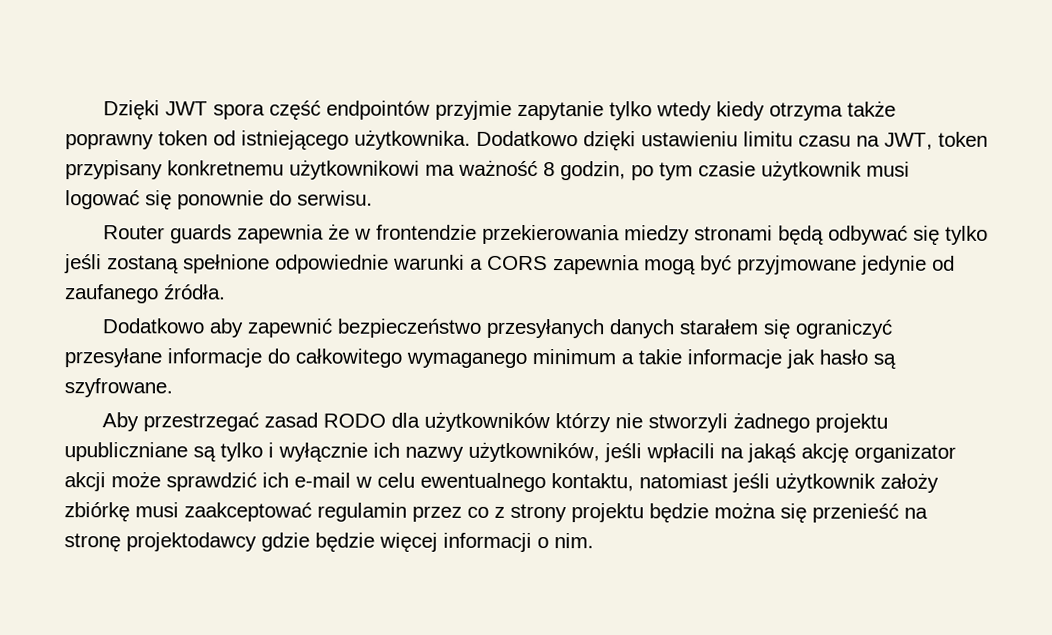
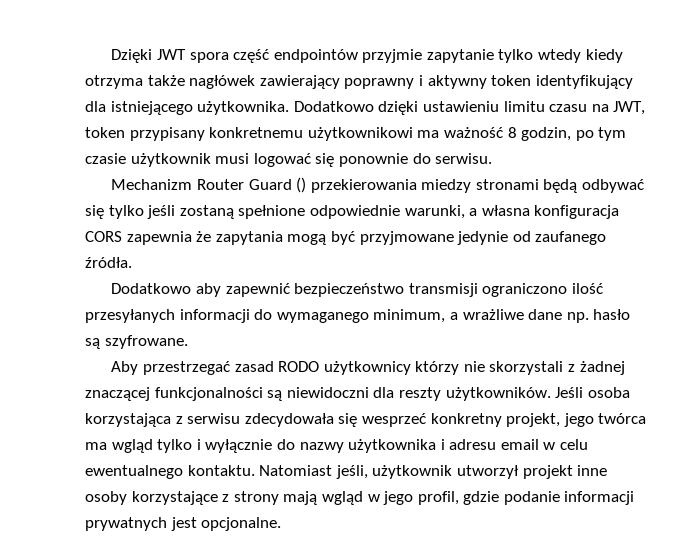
[65,130,236,150] poprawny token od -> [189,75,633,89] [85,101,106,112] nagłówek zawierający poprawny i aktywny token identyfikujący dla
[102,223,477,244] Router guards zapewnia że w frontendzie -> [111,177,307,193] Mechanizm Router Guard ()
[393,254,640,275] warunki a CORS zapewnia -> [404,205,620,219] [85,231,283,245] warunki, a własna konfiguracja CORS zapewnia że zapytania
[485,318,892,340] [64,348,815,369] przesyłanych danych starałem się ograniczyć przesyłane informacje do całkowitego wymaganego minimum a takie informacje jak -> [408,283,603,297] [85,309,589,323] transmisji ograniczono ilość przesyłanych informacji do wymaganego minimum, a wrażliwe dane np.
[390,411,888,433] [64,441,956,464] [64,471,939,493] [64,502,928,524] [64,532,594,553] dla użytkowników którzy nie stworzyli żadnego projektu upubliczniane są tylko i wyłącznie ich nazwy użytkowników, jeśli wpłacili na jakąś akcję organizator akcji może sprawdzić ich e-mail w celu ewentualnego kontaktu, natomiast jeśli użytkownik założy zbiórkę musi zaakceptować regulamin przez co z strony projektu będzie można się przenieść na stronę projektodawcy gdzie będzie więcej informacji o nim. -> [323,361,625,375] [85,387,630,401] [85,413,647,427] [85,439,589,453] [85,465,608,479] [85,491,635,505] [85,517,282,531] użytkownicy którzy nie skorzystali z żadnej znaczącej funkcjonalności są niewidoczni dla reszty użytkowników. Jeśli osoba korzystająca z serwisu zdecydowała się wesprzeć konkretny projekt, jego twórca ma wgląd tylko i wyłącznie do nazwy użytkownika i adresu email w celu ewentualnego kontaktu. Natomiast jeśli, użytkownik utworzył projekt inne osoby korzystające z strony mają wgląd w jego profil, gdzie podanie informacji prywatnych jest opcjonalne.

